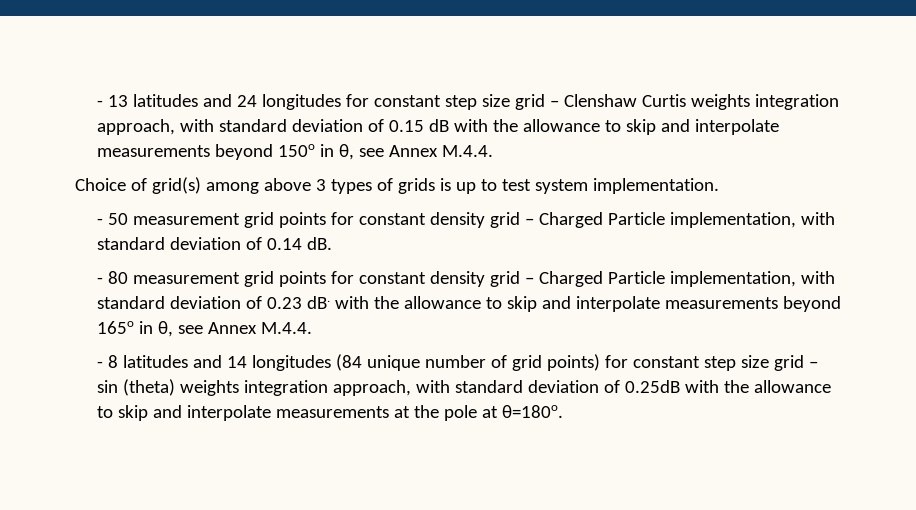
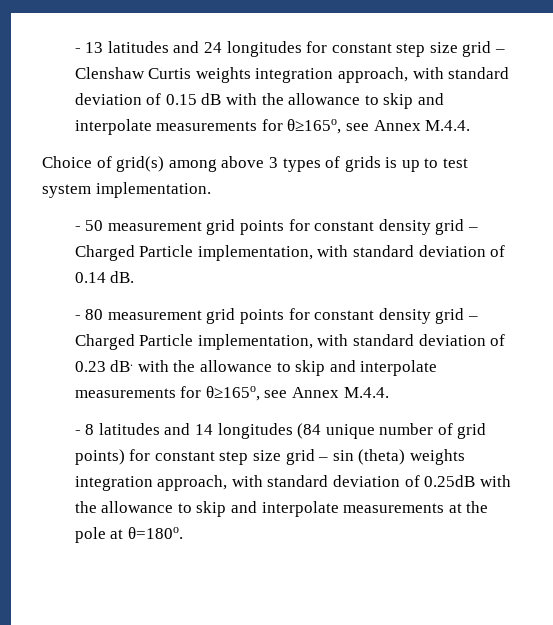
[214,144,354,160] beyond 150o in θ, -> [261,119,342,134] for θ≥165o,
[782,296,841,312] [96,321,173,337] beyond 165o in θ, -> [180,386,260,401] for θ≥165o,

